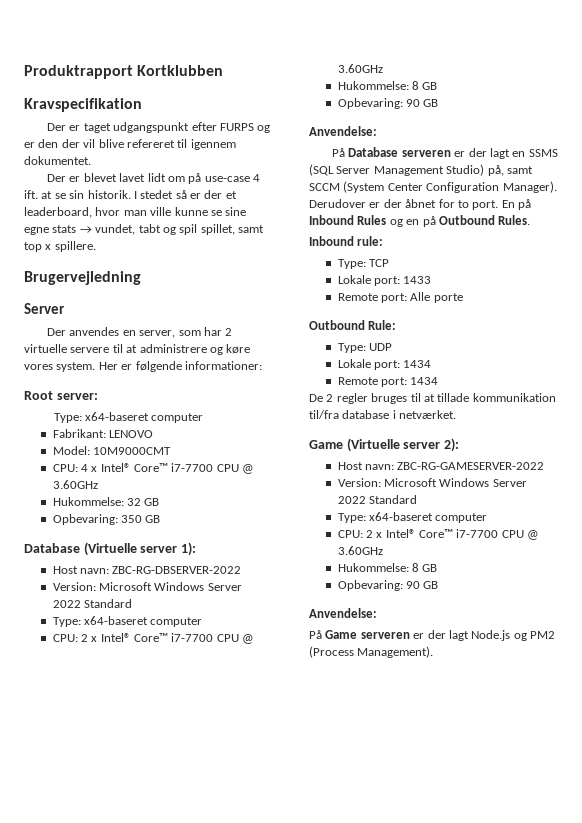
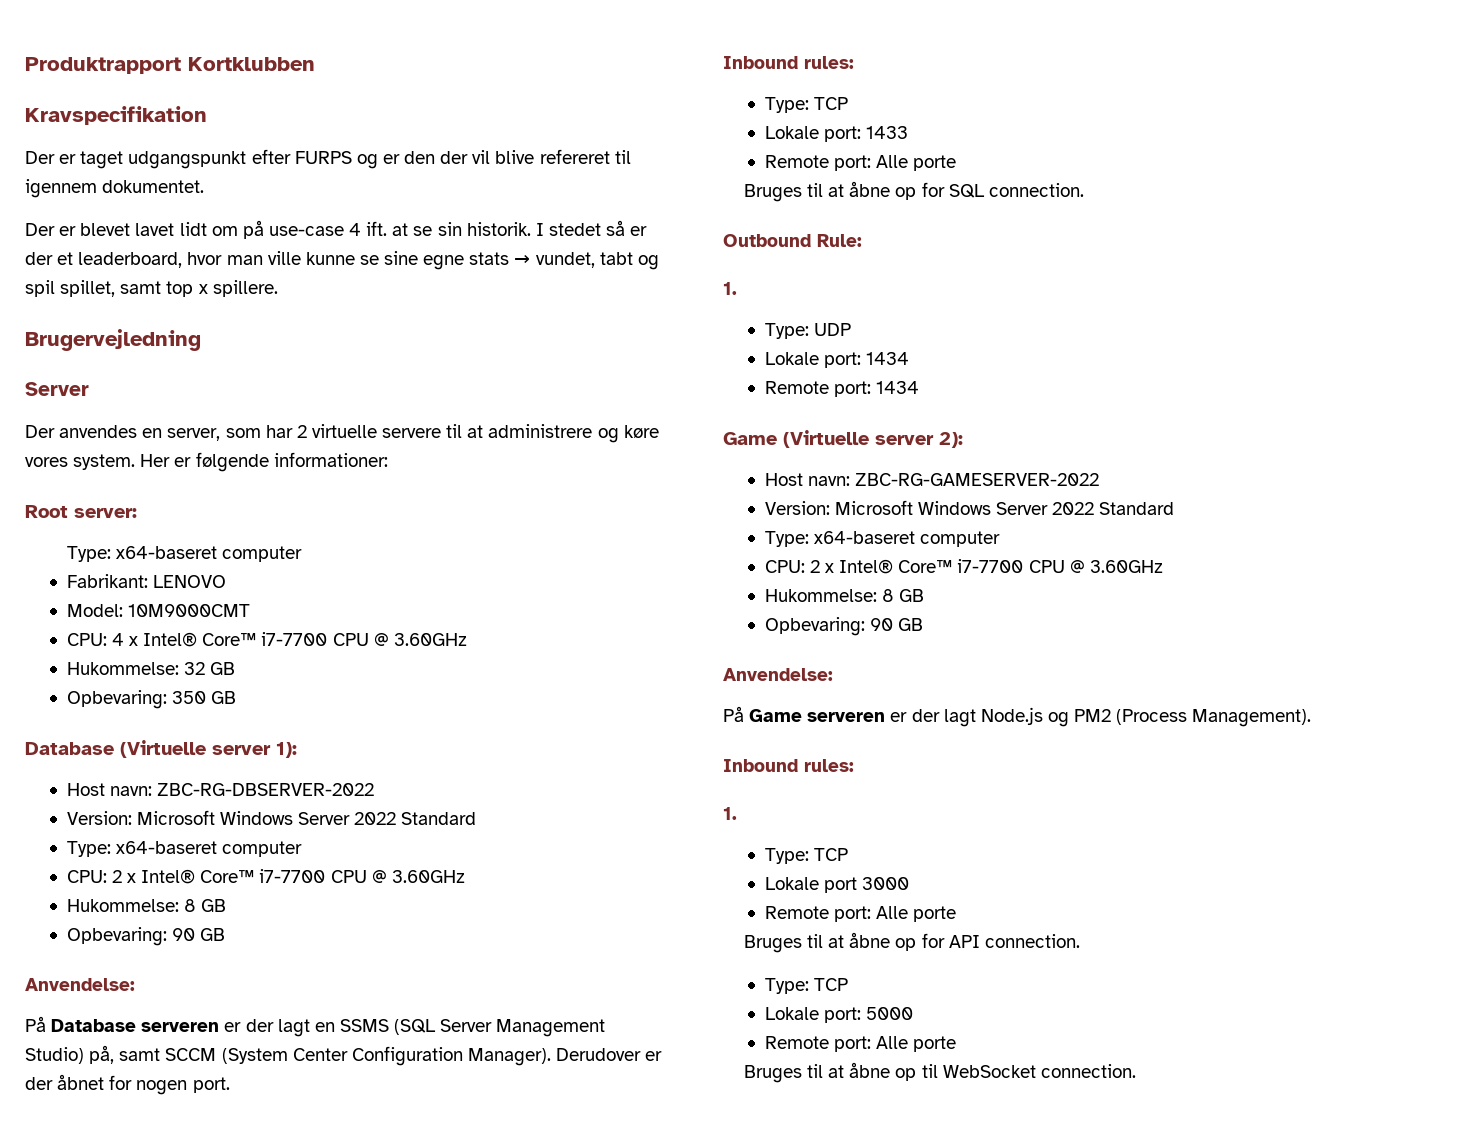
[457,200,469,208] to -> [136,1080,188,1095] nogen
[501,199,531,210] [309,215,531,227] [309,236,384,246] En på Inbound Rules og en på Outbound Rules. // Inbound rule: -> [723,56,854,69] // Inbound rules:
(463, 298) none -> [743,181,1084,202] // Bruges til at åbne op for SQL connection.
(397, 325) none -> [723,282,737,295] // 1.
[309,393,556,404] [309,410,457,419] // De 2 regler bruges til at tillade kommunikation til/fra database i netværket. -> (920, 387) none
(434, 652) none -> [723,759,854,772] [723,807,737,820] [764,848,848,864] [764,877,910,893] [764,906,957,922] [743,932,1080,953] [764,978,848,994] [764,1007,914,1023] [764,1036,957,1052] [743,1062,1136,1083] // Inbound rules: // 1. // Type: TCP // Lokale port 3000 // Remote port: Alle porte // Bruges til at åbne op for API connection. // Type: TCP // Lokale port: 5000 // Remote port: Alle porte // Bruges til at åbne op til WebSocket connection.

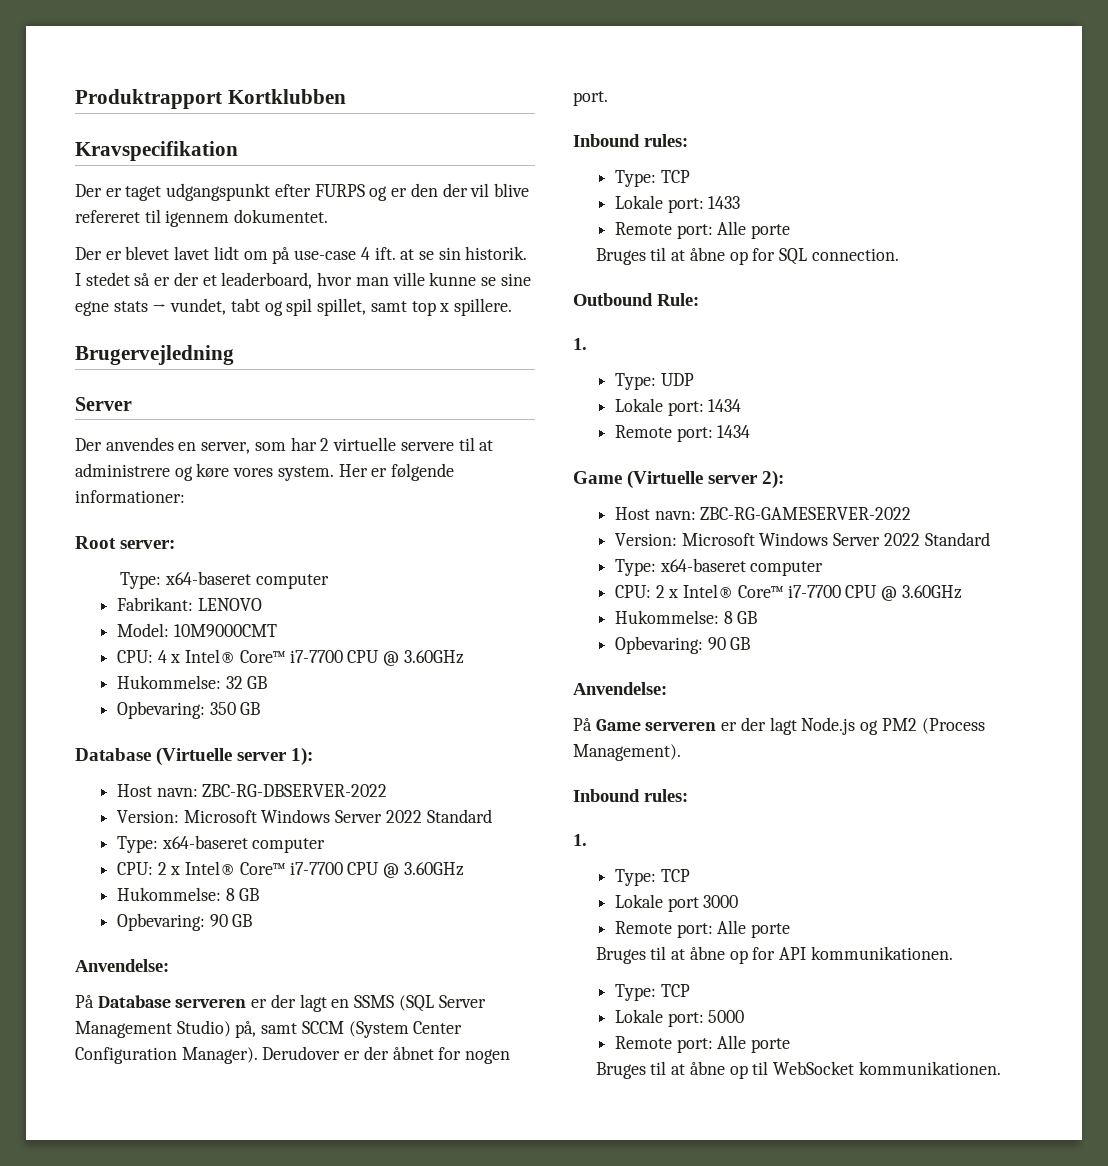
[984,934,1080,948] connection. -> [810,946,953,960] kommunikationen.
[1040,1064,1136,1078] connection. -> [858,1061,1001,1075] kommunikationen.

